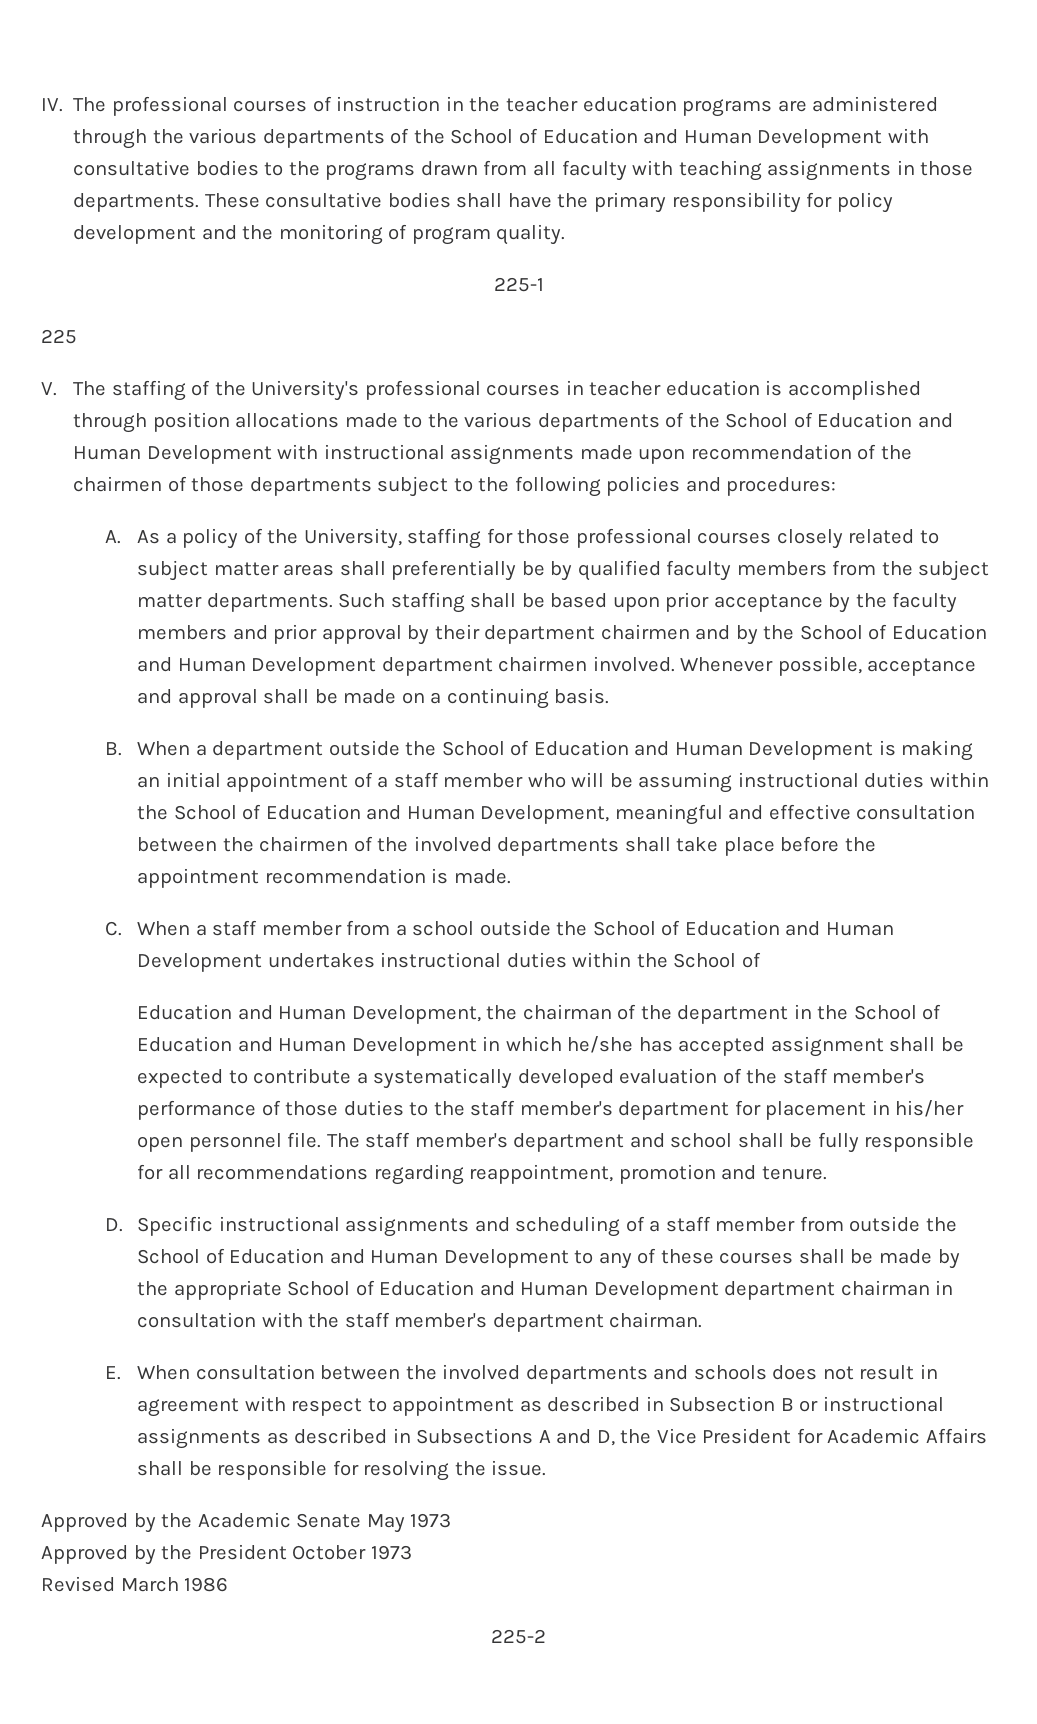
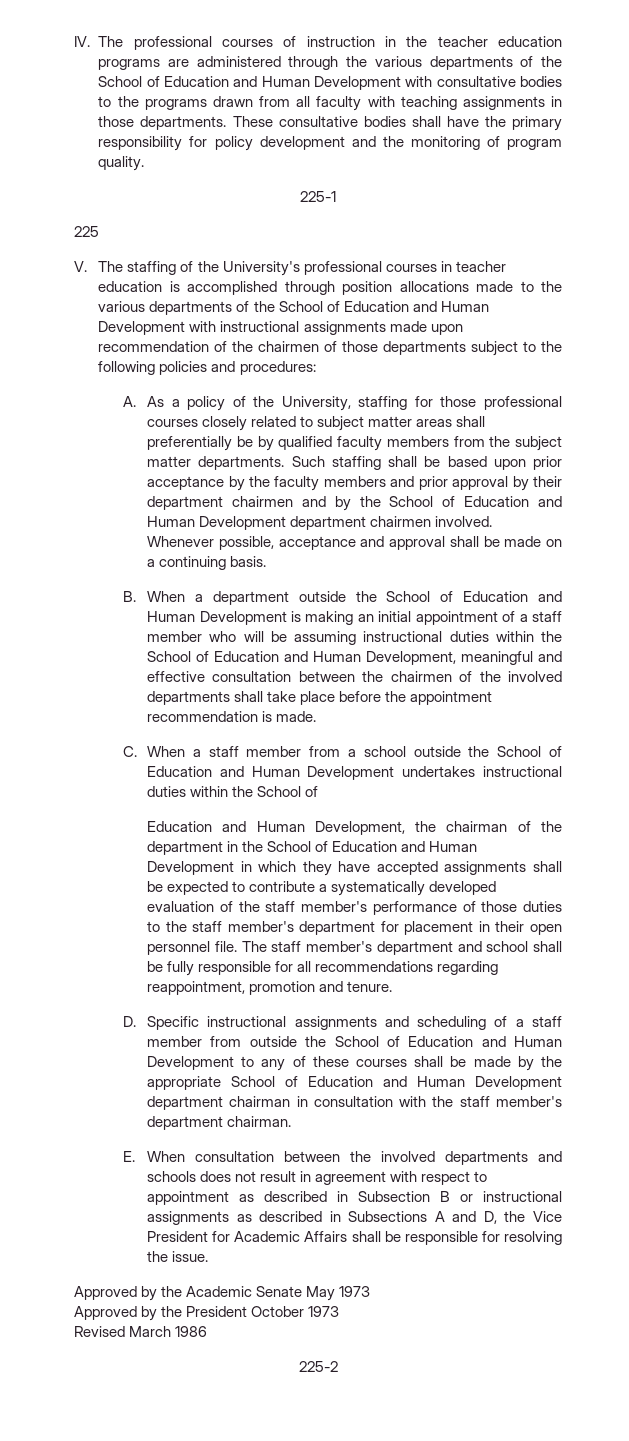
[567,1036,884,1057] he/she has accepted assignment -> [302,861,527,876] they have accepted assignments
[895,1100,965,1117] his/her -> [495,921,525,932] their

